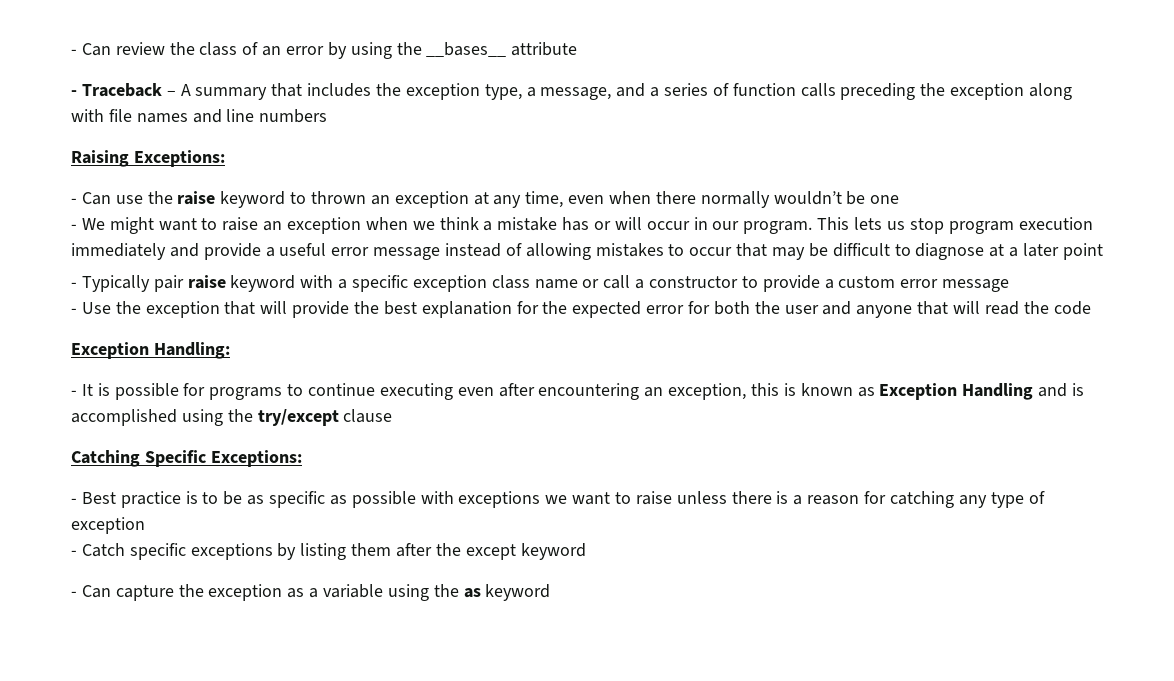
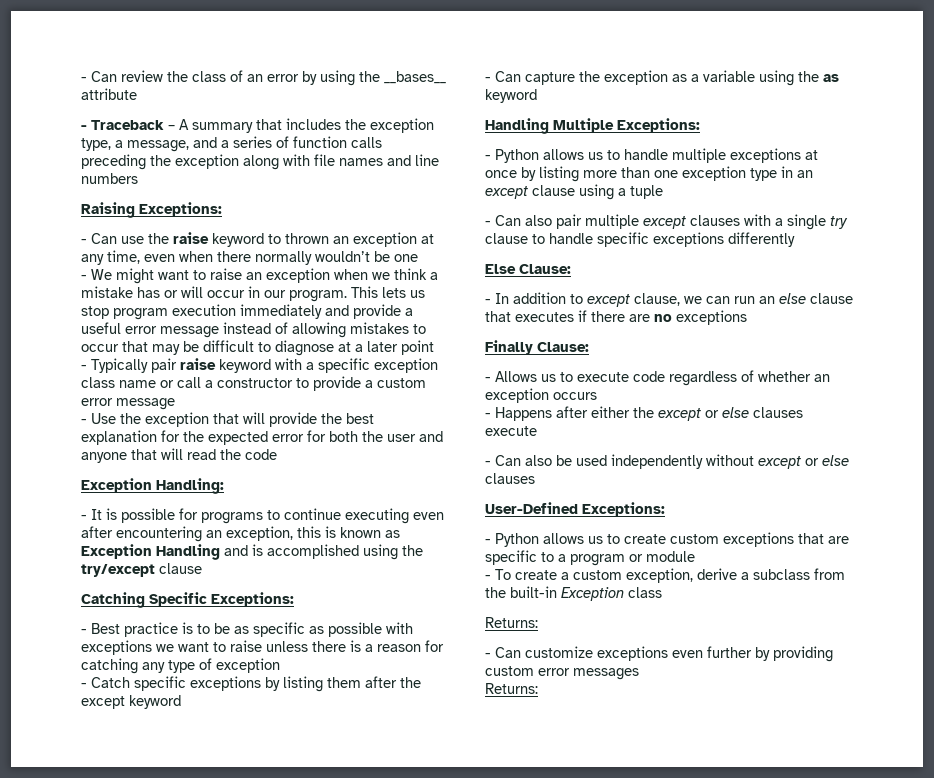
(551, 592) none -> [485,118,700,134] [485,148,818,163] [485,166,813,182] [485,184,663,200] [485,214,848,230] [485,232,795,247] [485,264,571,274] [485,292,853,307] [485,310,747,325] [485,340,589,355] [485,370,830,386] [485,388,597,403] [485,406,803,421] [485,426,537,436] [485,454,849,469] [485,473,535,484] [485,502,665,517] [485,532,849,547] [485,550,695,566] [485,568,845,583] [485,586,662,601] [485,617,538,628] [485,646,833,662] [485,666,639,680] [485,683,538,694] // Handling Multiple Exceptions: // - Python allows us to handle multiple exceptions at once by listing more than one exception type in an except clause using a tuple // - Can also pair multiple except clauses with a single try clause to handle specific exceptions differently // Else Clause: // - In addition to except clause, we can run an else clause that executes if there are no exceptions // Finally Clause: // - Allows us to execute code regardless of whether an exception occurs // - Happens after either the except or else clauses execute // - Can also be used independently without except or else clauses // User-Defined Exceptions: // - Python allows us to create custom exceptions that are specific to a program or module // - To create a custom exception, derive a subclass from the built-in Exception class // Returns: // - Can customize exceptions even further by providing custom error messages // Returns:

